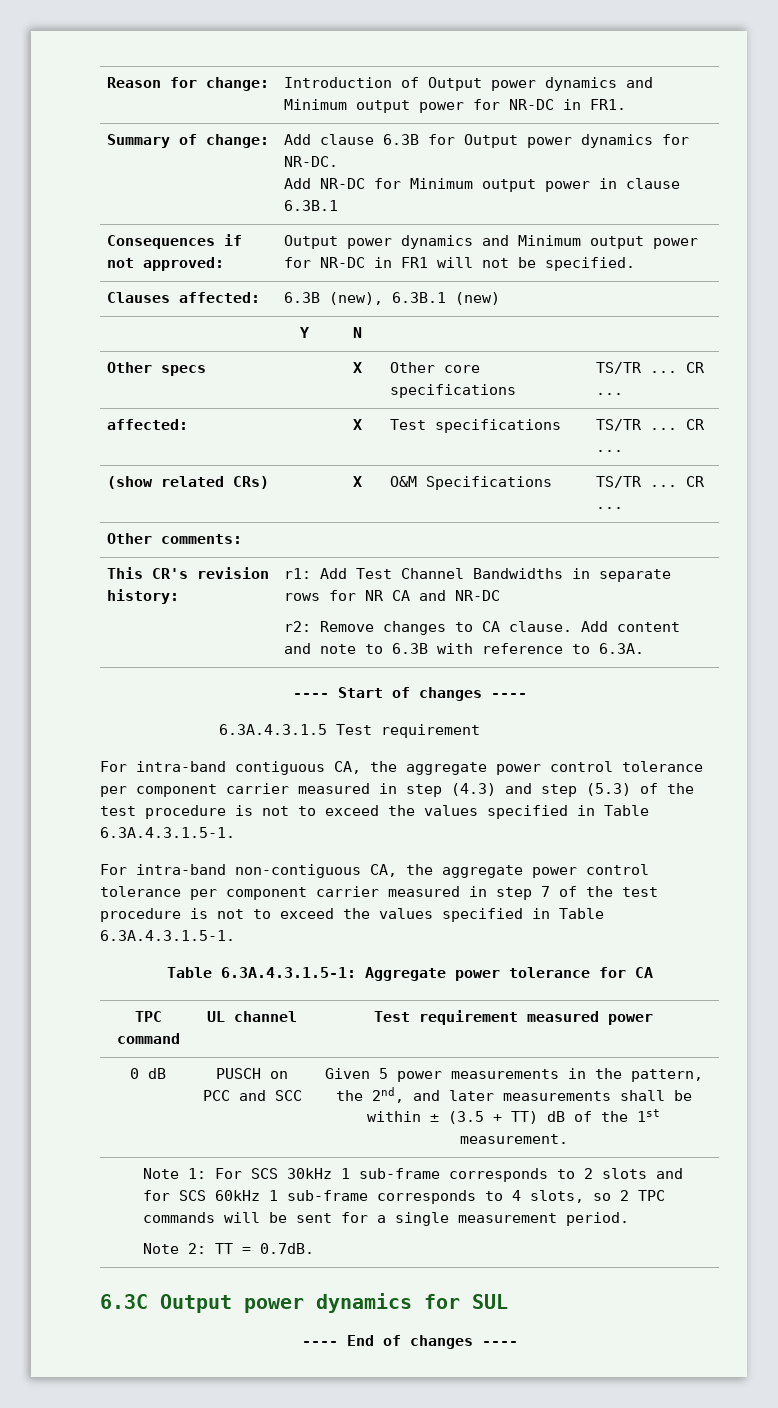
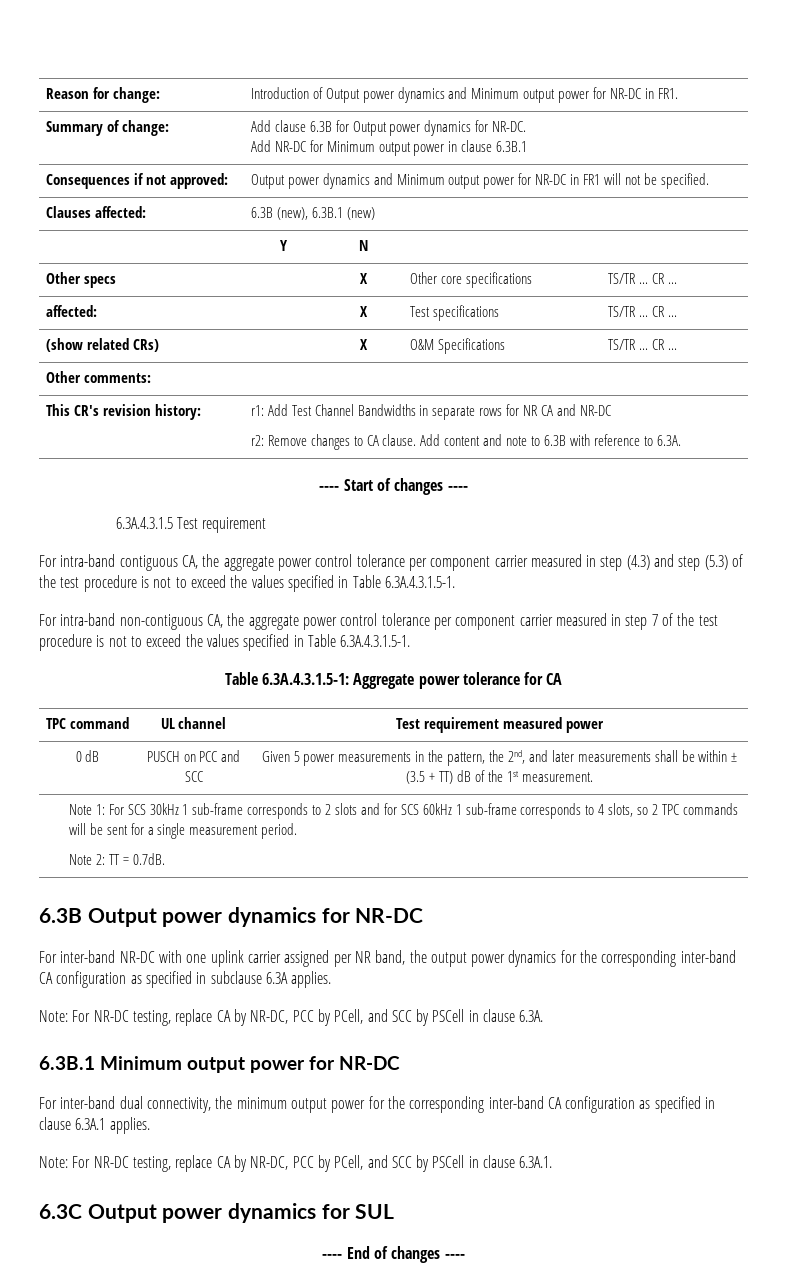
(314, 1248) none -> [39,907,424,927] [39,950,736,967] [39,971,332,988] [39,1009,544,1026] [39,1056,400,1073] [39,1096,716,1113] [39,1117,150,1134] [39,1155,553,1172] // 6.3B Output power dynamics for NR-DC // For inter-band NR-DC with one uplink carrier assigned per NR band, the output power dynamics for the corresponding inter-band CA configuration as specified in subclause 6.3A applies. // Note: For NR-DC testing, replace CA by NR-DC, PCC by PCell, and SCC by PSCell in clause 6.3A. // 6.3B.1 Minimum output power for NR-DC // For inter-band dual connectivity, the minimum output power for the corresponding inter-band CA configuration as specified in clause 6.3A.1 applies. // Note: For NR-DC testing, replace CA by NR-DC, PCC by PCell, and SCC by PSCell in clause 6.3A.1.

